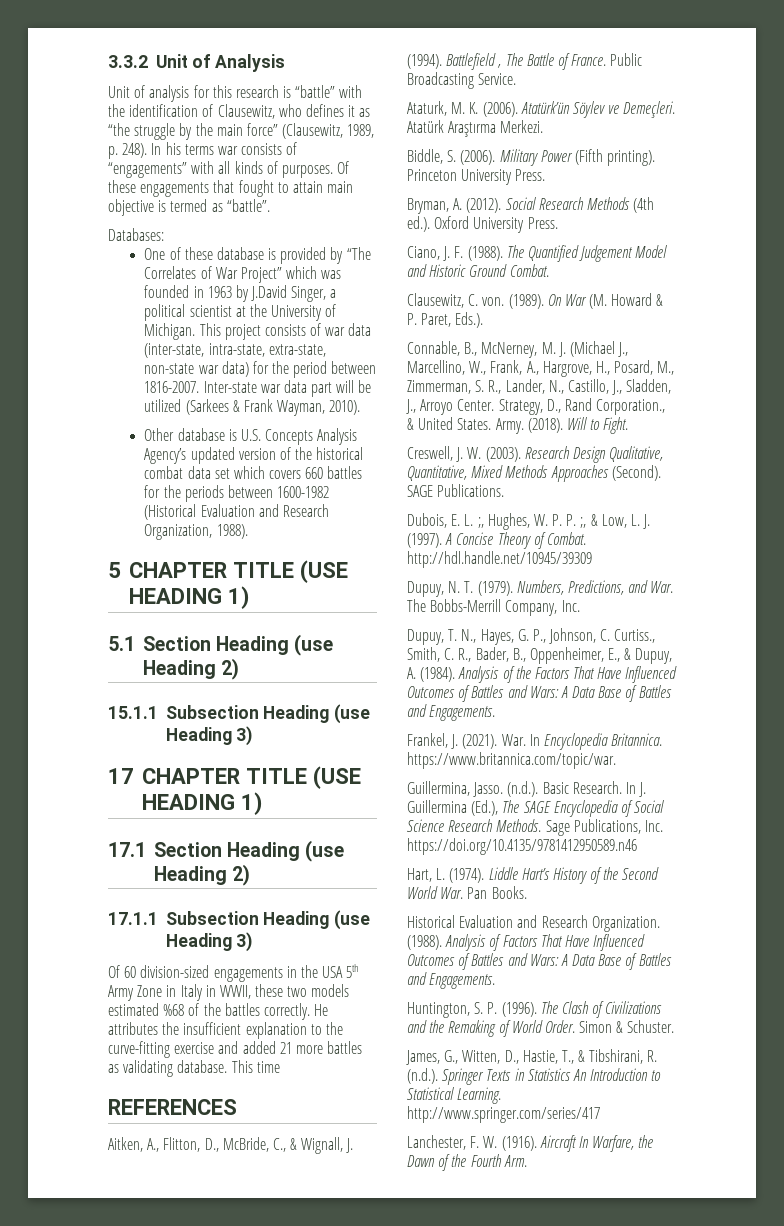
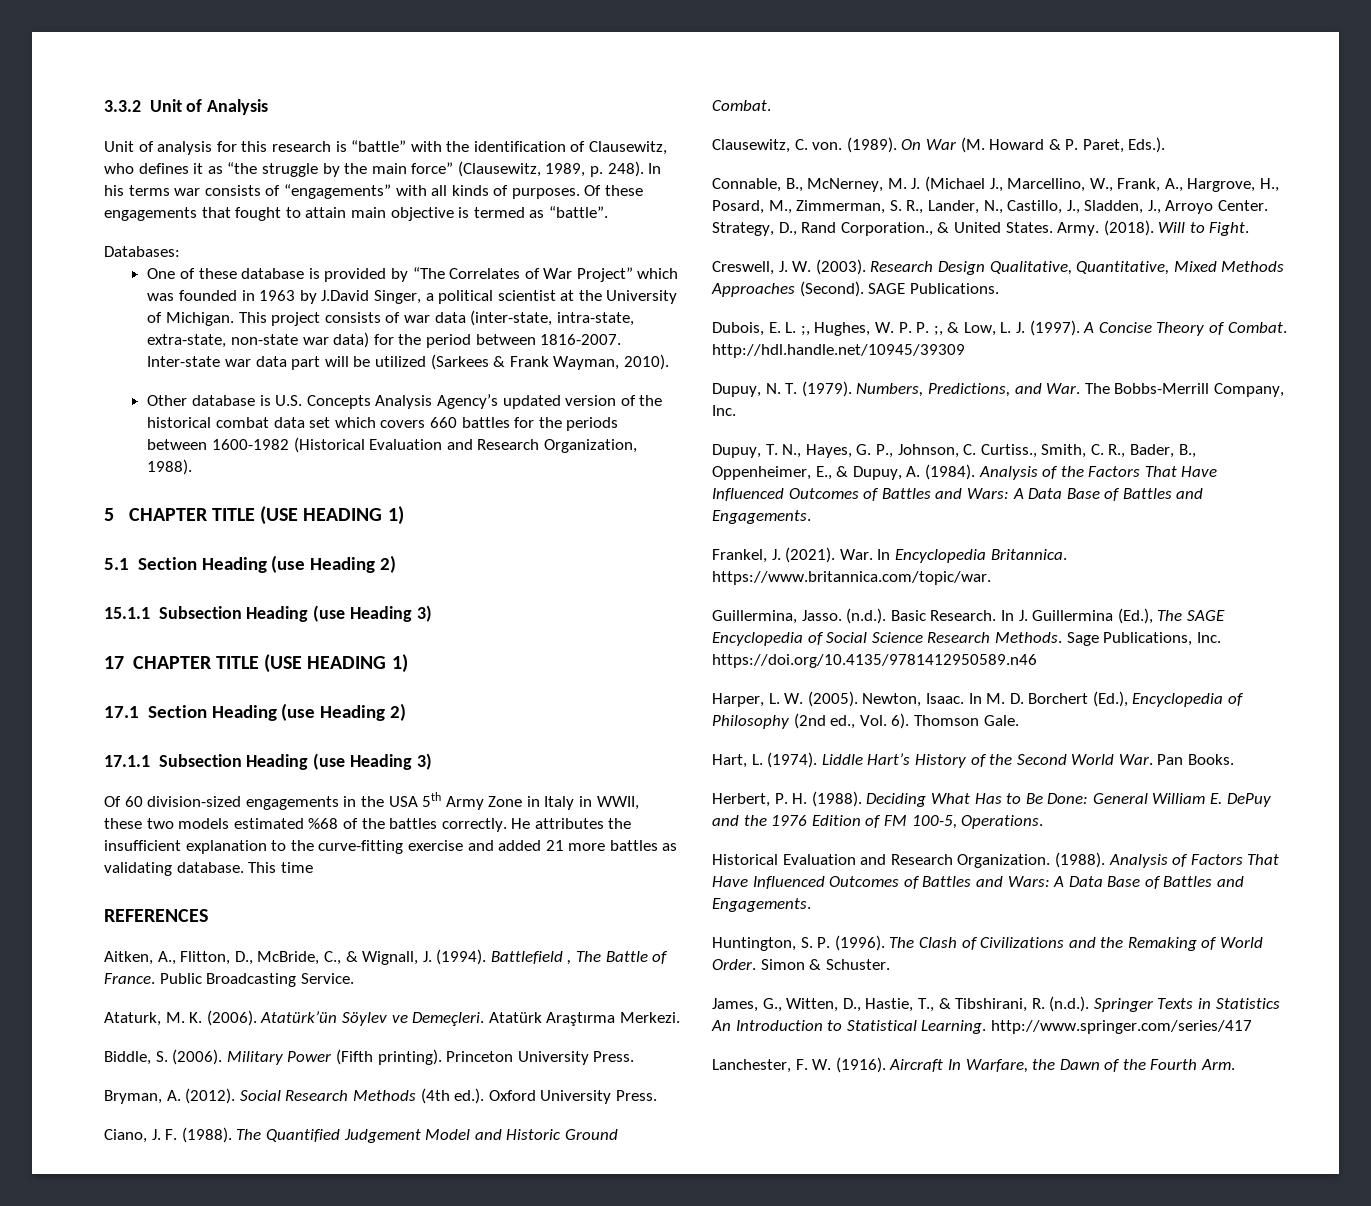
(637, 846) none -> [712,691,1245,707] [712,713,1019,729] // Harper, L. W. (2005). Newton, Isaac. In M. D. Borchert (Ed.), Encyclopedia of Philosophy (2nd ed., Vol. 6). Thomson Gale.
(527, 892) none -> [712,791,1271,807] [712,815,1044,829] // Herbert, P. H. (1988). Deciding What Has to Be Done: General William E. DePuy and the 1976 Edition of FM 100-5, Operations.

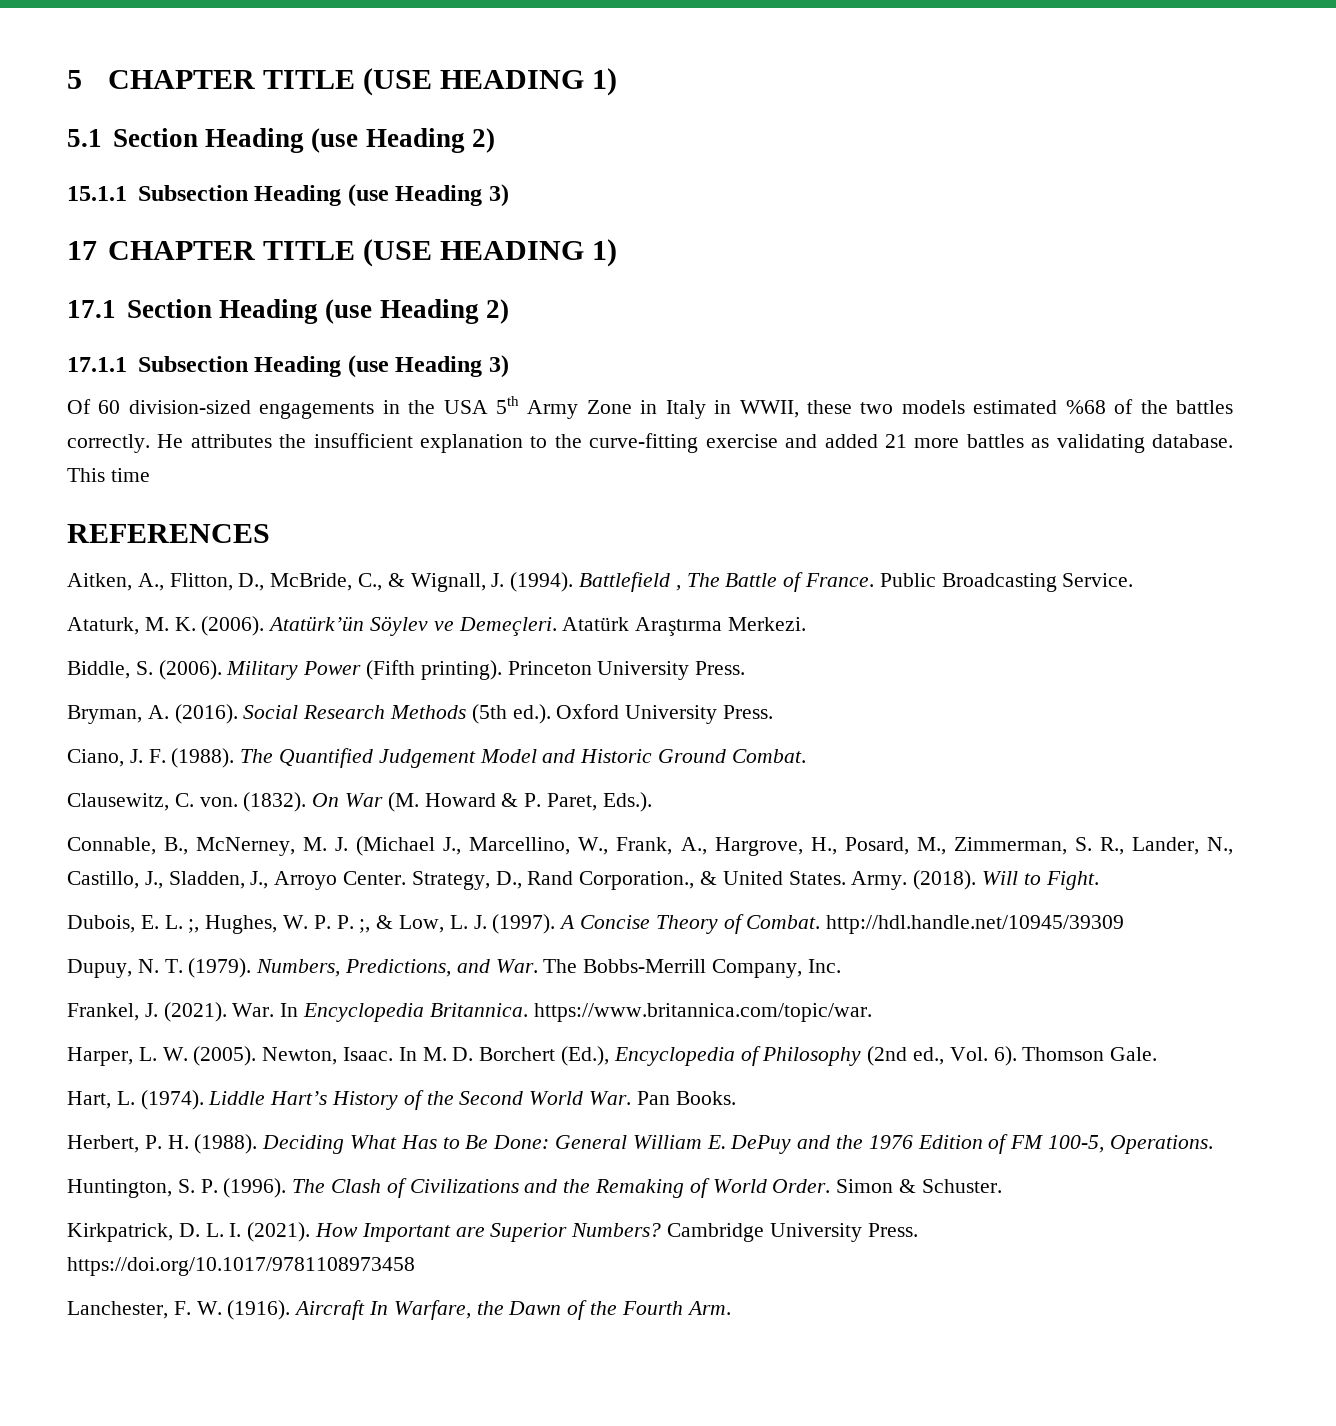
[104,99,269,115] [104,140,668,155] [104,161,662,177] [104,184,644,199] [104,206,608,221] [104,246,180,257] [147,267,679,282] [147,290,678,304] [147,310,634,326] [147,332,622,348] [147,354,669,370] [147,394,663,409] [147,417,619,431] [147,437,637,453] [147,459,193,475] 3.3.2 Unit of Analysis // Unit of analysis for this research is “battle” with the identification of Clausewitz, who defines it as “the struggle by the main force” (Clausewitz, 1989, p. 248). In his terms war consists of “engagements” with all kinds of purposes. Of these engagements that fought to attain main objective is termed as “battle”. // Databases: // One of these database is provided by “The Correlates of War Project” which was founded in 1963 by J.David Singer, a political scientist at the University of Michigan. This project consists of war data (inter-state, intra-state, extra-state, non-state war data) for the period between 1816-2007. Inter-state war data part will be utilized (Sarkees & Frank Wayman, 2010). // Other database is U.S. Concepts Analysis Agency’s updated version of the historical combat data set which covers 660 battles for the periods between 1600-1982 (Historical Evaluation and Research Organization, 1988). // -> (67, 79) none
[185,1088,236,1104] (2012). -> [174,704,238,724] (2016).
[420,1088,450,1104] (4th -> [471,704,507,724] (5th
[846,137,897,153] (1989). -> [243,792,307,812] (1832).
[712,259,1285,275] [711,281,999,297] // Creswell, J. W. (2003). Research Design Qualitative, Quantitative, Mixed Methods Approaches (Second). SAGE Publications. -> (1099, 880) none
[712,444,1196,458] [712,464,1218,480] [712,488,1204,501] [712,510,811,524] // Dupuy, T. N., Hayes, G. P., Johnson, C. Curtiss., Smith, C. R., Bader, B., Oppenheimer, E., & Dupuy, A. (1984). Analysis of the Factors That Have Influenced Outcomes of Battles and Wars: A Data Base of Battles and Engagements. -> (841, 966) none
[712,608,1225,624] [712,632,1221,646] [712,654,1037,668] // Guillermina, Jasso. (n.d.). Basic Research. In J. Guillermina (Ed.), The SAGE Encyclopedia of Social Science Research Methods. Sage Publications, Inc. https://doi.org/10.4135/9781412950589.n46 -> (872, 1012) none
[712,852,1280,868] [712,876,1245,889] [712,898,811,912] // Historical Evaluation and Research Organization. (1988). Analysis of Factors That Have Influenced Outcomes of Battles and Wars: A Data Base of Battles and Engagements. -> (1213, 1144) none
[712,996,1280,1012] [711,1020,1252,1034] James, G., Witten, D., Hastie, T., & Tibshirani, R. (n.d.). Springer Texts in Statistics An Introduction to Statistical Learning. http://www.springer.com/series/417 -> [67,1222,918,1242] [67,1257,415,1276] Kirkpatrick, D. L. I. (2021). How Important are Superior Numbers? Cambridge University Press. https://doi.org/10.1017/9781108973458

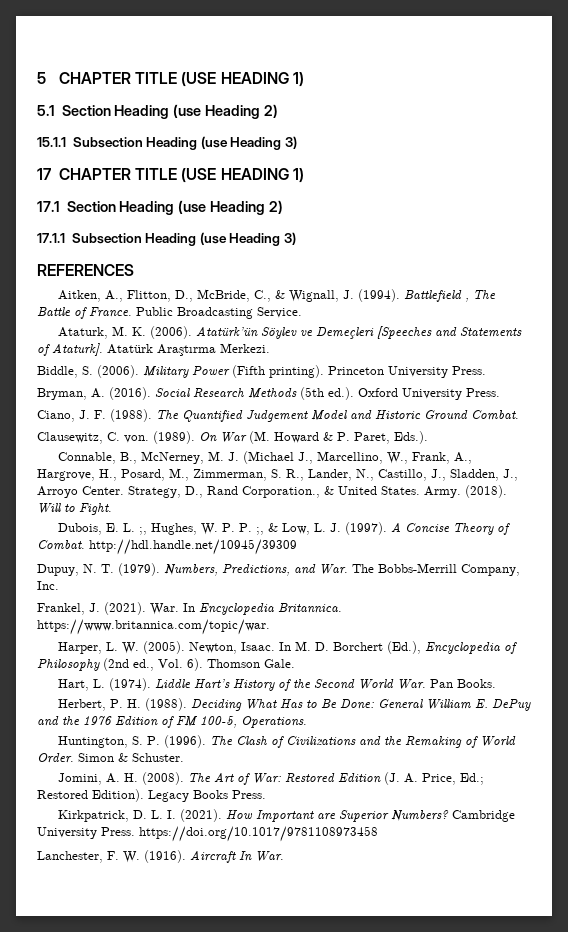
[67,396,1233,419] [67,433,1233,453] [67,468,150,482] // Of 60 division-sized engagements in the USA 5th Army Zone in Italy in WWII, these two models estimated %68 of the battles correctly. He attributes the insufficient explanation to the curve-fitting exercise and added 21 more battles as validating database. This time -> (297, 238) none
[458,617,557,636] Demeçleri. -> [315,326,522,339] [37,343,103,356] Demeçleri [Speeches and Statements of Ataturk].
[243,792,307,812] (1832). -> [153,431,195,444] (1989).
(1002, 1186) none -> [57,772,484,785] [37,789,266,802] // Jomini, A. H. (2008). The Art of War: Restored Edition (J. A. Price, Ed.; Restored Edition). Legacy Books Press.
[393,1300,731,1320] Warfare, the Dawn of the Fourth Arm. -> [255,851,284,862] War.

